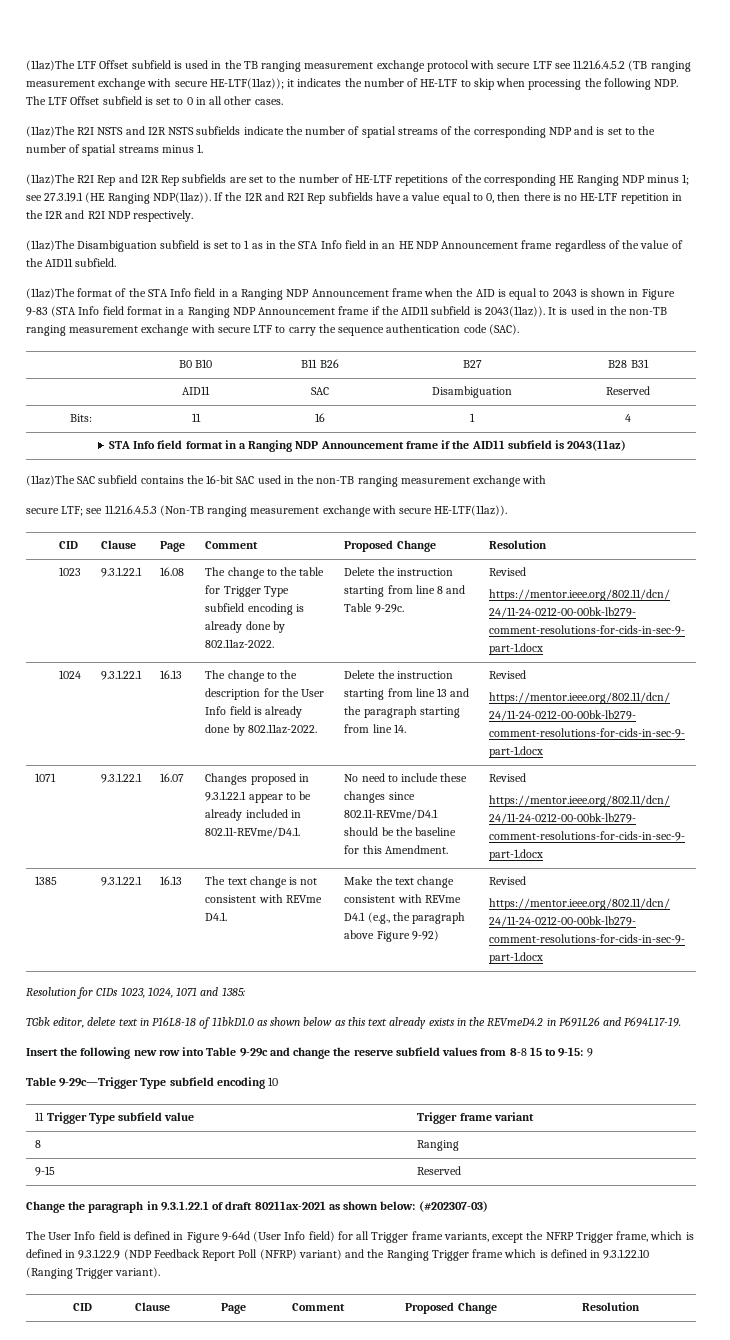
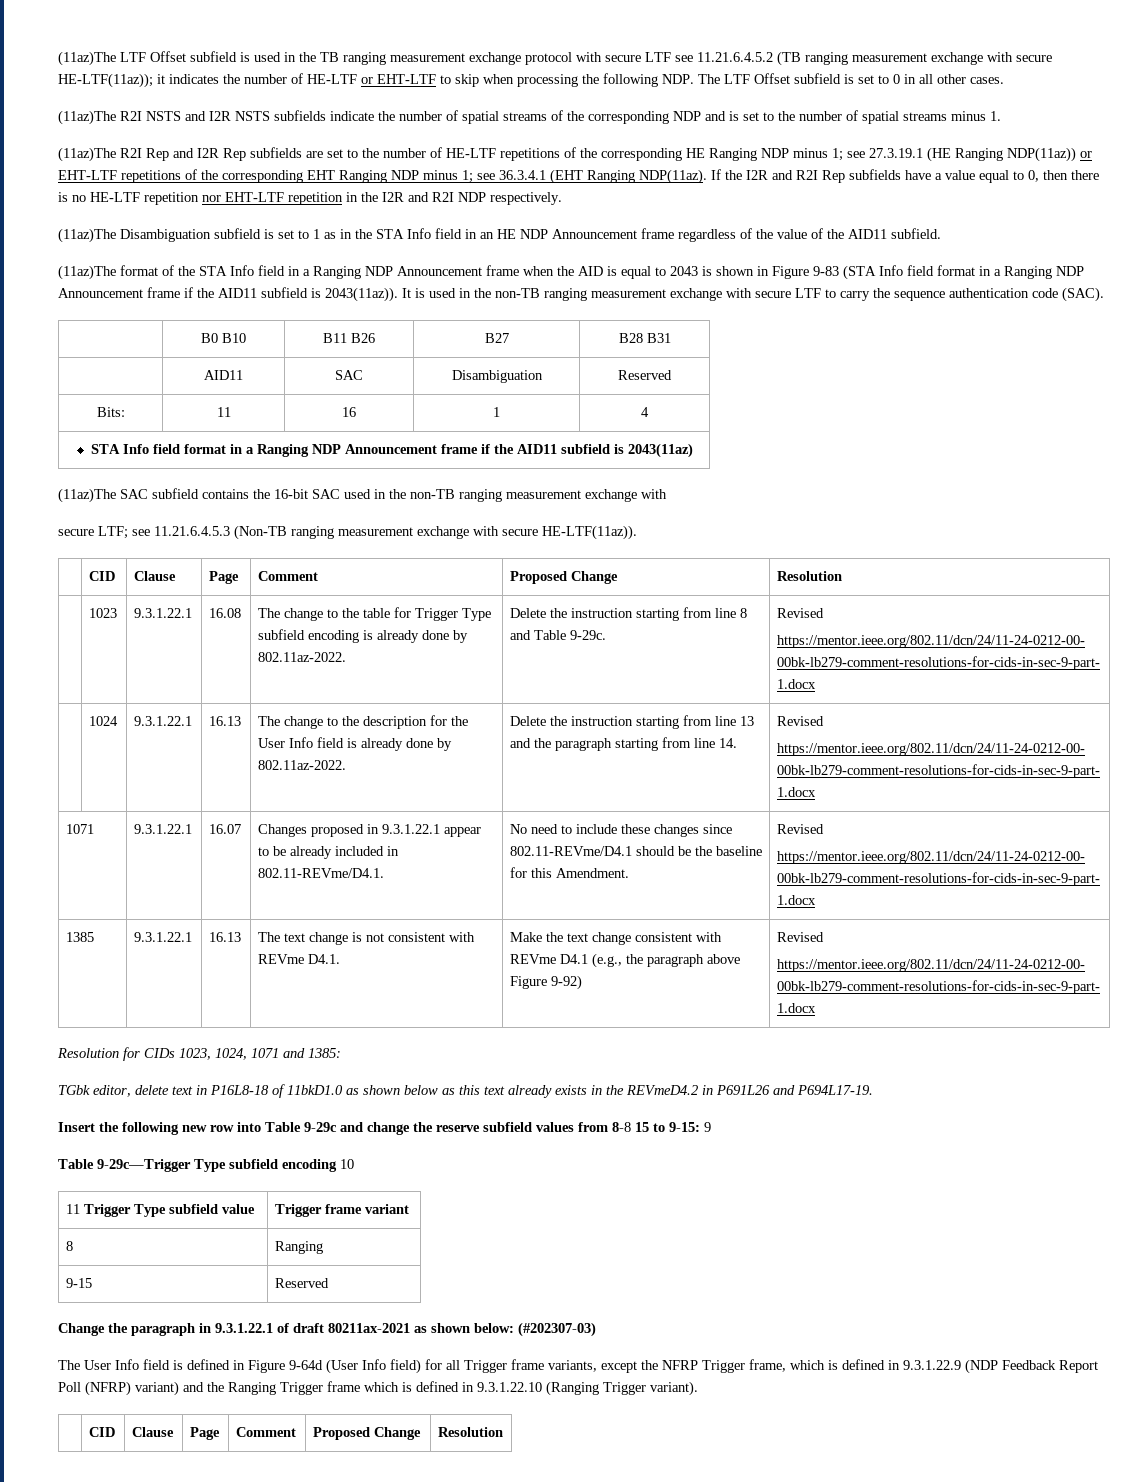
(458, 83) none -> [361,74,436,84] or EHT-LTF
[152,192,211,203] NDP(11az)). -> [1007,147,1092,162] [58,169,707,184] NDP(11az)) or EHT-LTF repetitions of the corresponding EHT Ranging NDP minus 1; see 36.3.4.1 (EHT Ranging NDP(11az).
(669, 198) none -> [202,192,343,205] nor EHT-LTF repetition

